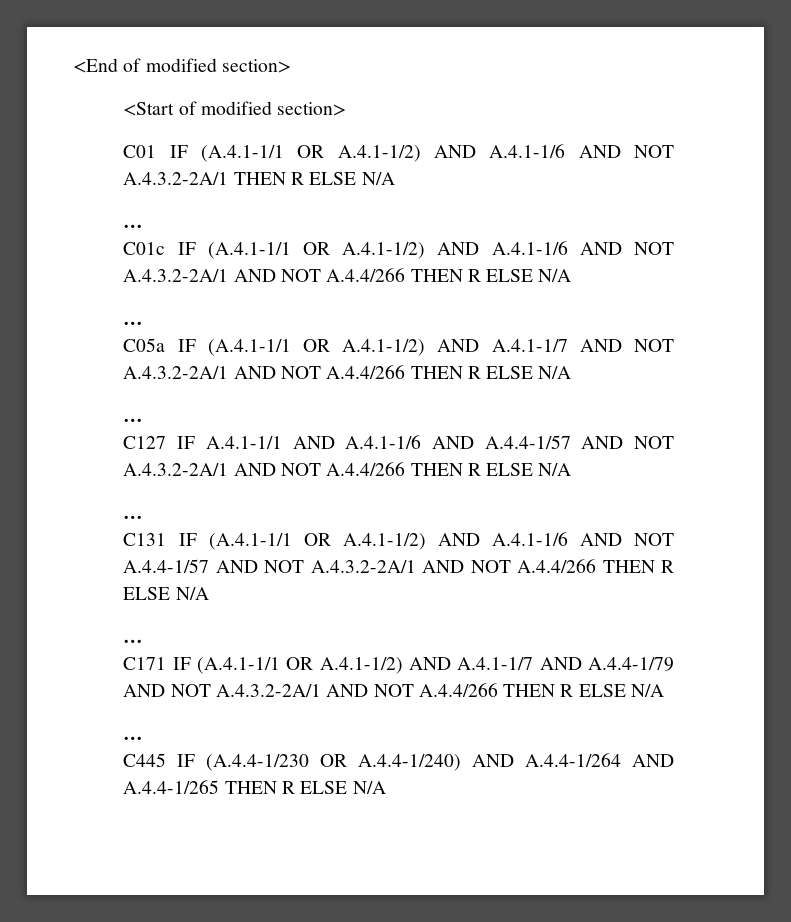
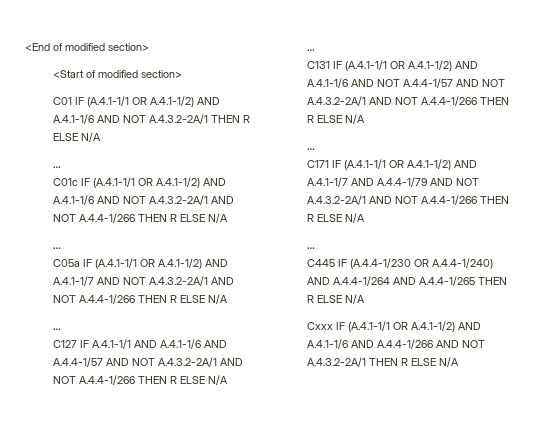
[326,268,406,282] A.4.4/266 -> [78,213,135,223] A.4.4-1/266
[326,365,406,379] A.4.4/266 -> [78,294,135,304] A.4.4-1/266
[326,462,406,476] A.4.4/266 -> [78,375,135,385] A.4.4-1/266
[517,559,597,573] A.4.4/266 -> [420,96,477,106] A.4.4-1/266
[418,683,498,697] A.4.4/266 -> [420,195,477,205] A.4.4-1/266
(386, 787) none -> [306,321,481,332] [306,339,485,349] [306,357,459,367] // Cxxx IF (A.4.1-1/1 OR A.4.1-1/2) AND A.4.1-1/6 AND A.4.4-1/266 AND NOT A.4.3.2-2A/1 THEN R ELSE N/A

